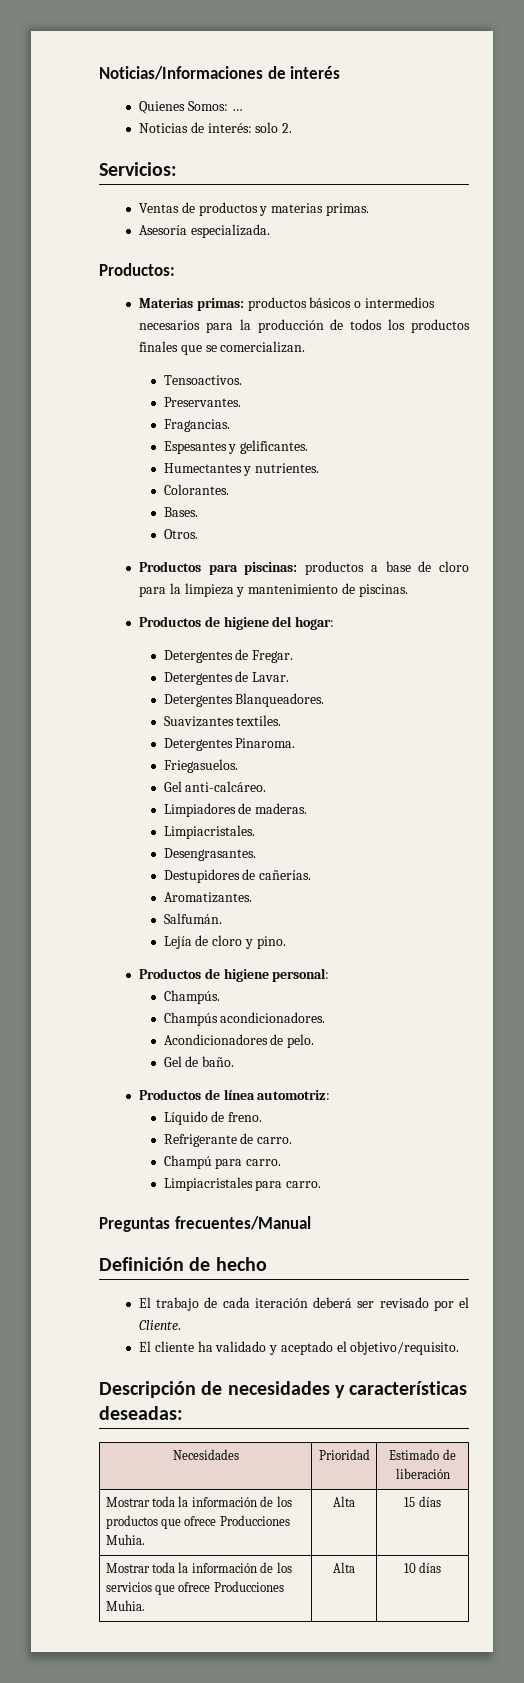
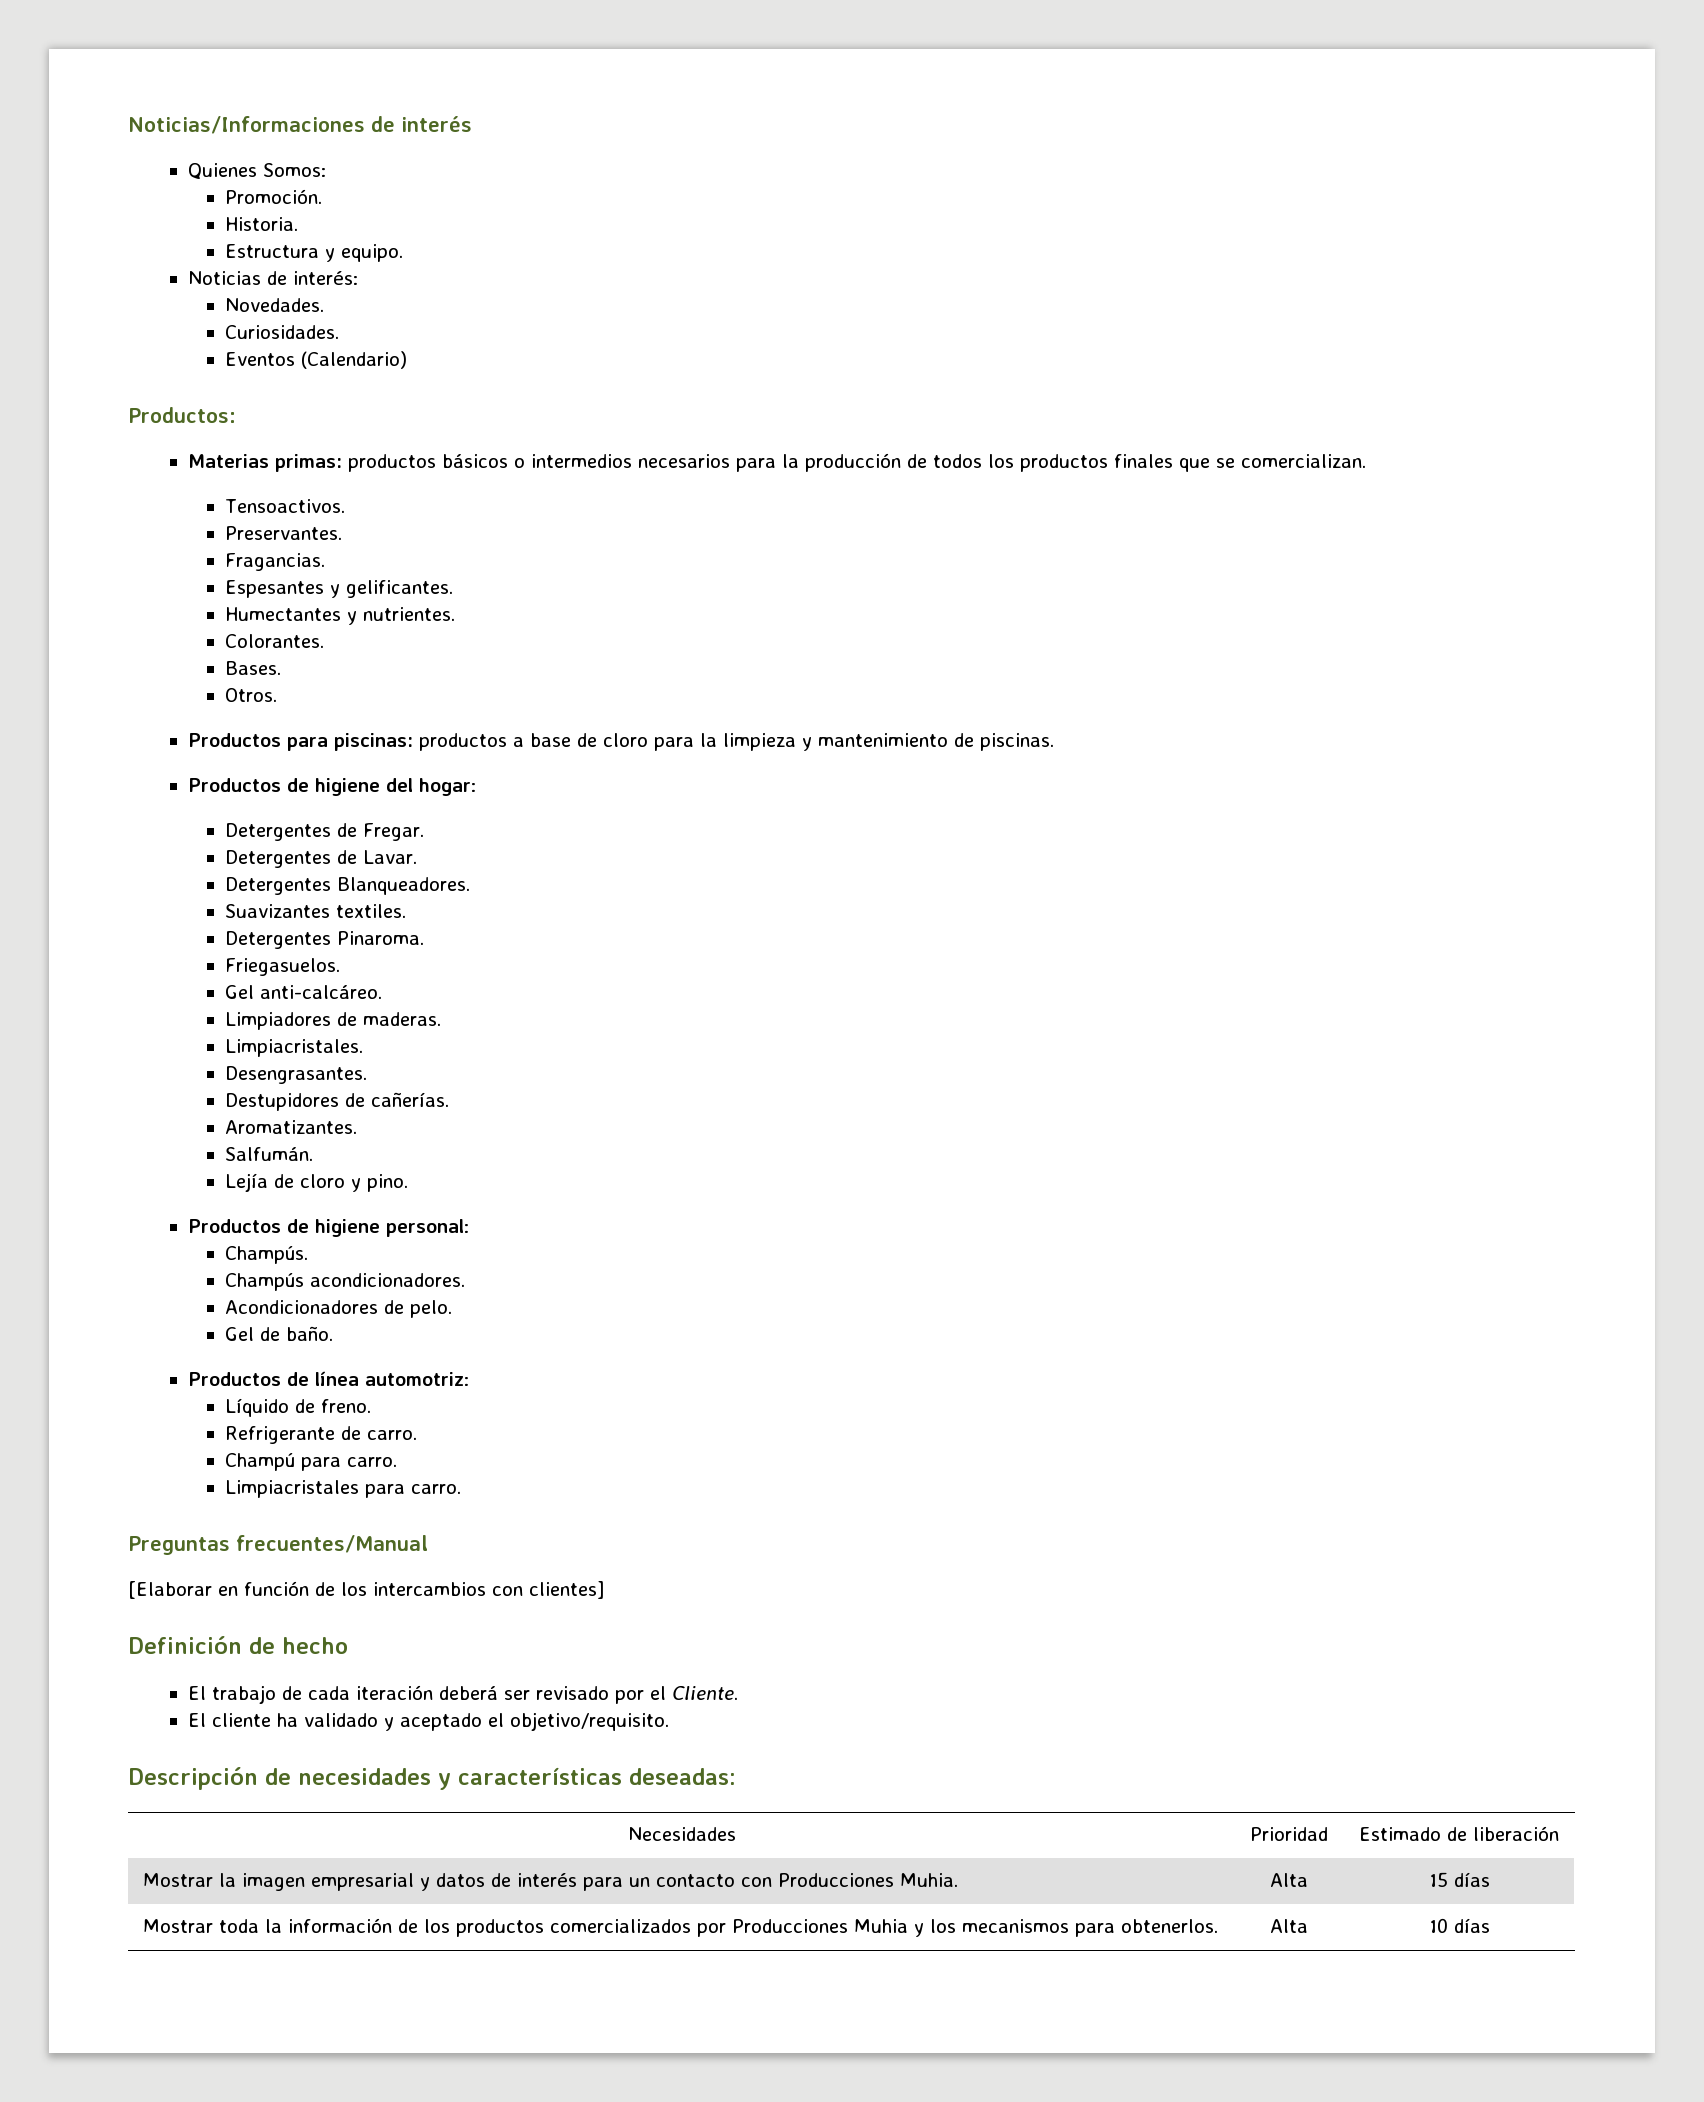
[231,109,243,111] [139,122,293,133] [99,162,177,176] [139,202,369,216] [139,224,270,238] … // Noticias de interés: solo 2. // Servicios: // Ventas de productos y materias primas. // Asesoría especializada. -> [225,189,323,204] [225,217,299,231] [225,244,404,262] [187,271,358,285] [225,298,325,312] [225,325,340,339] [225,351,408,369] // Promoción. // Historia. // Estructura y equipo. // Noticias de interés: // Novedades. // Curiosidades. // Eventos (Calendario)
(311, 1223) none -> [128,1581,605,1599] // [Elaborar en función de los intercambios con clientes]
[152,1496,292,1507] [105,1515,217,1529] toda la información de los productos que ofrece -> [218,1873,772,1891] la imagen empresarial y datos de interés para un contacto con
[105,1581,284,1595] [105,1600,145,1611] servicios que ofrece Producciones Muhia. -> [455,1919,1218,1937] productos comercializados por Producciones Muhia y los mecanismos para obtenerlos.

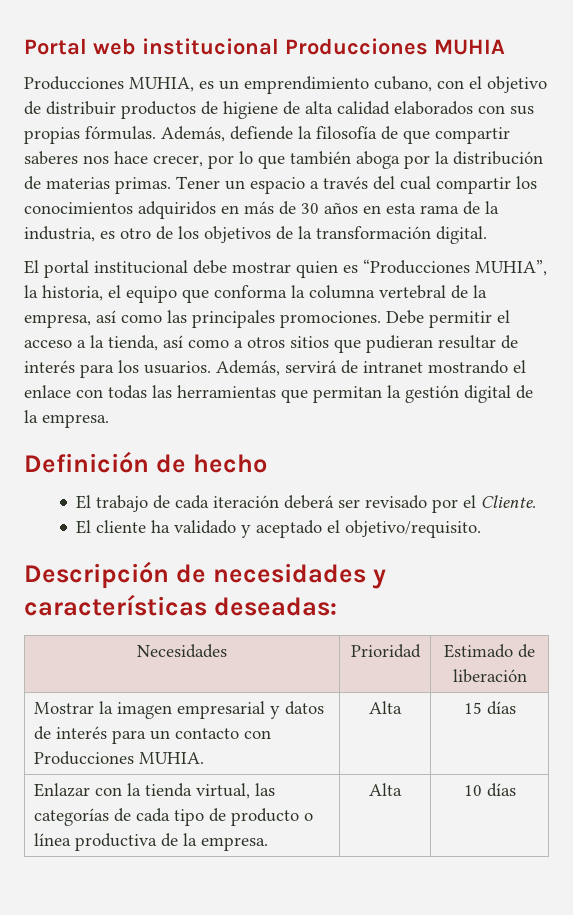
[128,116,472,134] [187,163,326,179] [225,189,323,204] [225,217,299,231] [225,244,404,262] [187,271,358,285] [225,298,325,312] [225,325,340,339] [225,351,408,369] [128,407,236,423] [187,453,1366,472] [225,499,346,513] [225,526,343,540] [225,553,326,571] [225,580,454,598] [225,607,456,625] [225,634,325,648] [225,661,282,675] [225,688,278,702] [187,733,1054,751] [187,778,476,796] [225,823,425,841] [225,850,418,868] [225,877,471,895] [225,904,407,918] [225,931,425,949] [225,958,341,976] [225,985,383,999] [225,1012,442,1030] [225,1039,364,1057] [225,1066,368,1084] [225,1092,450,1111] [225,1120,358,1134] [225,1147,314,1161] [225,1173,409,1192] [187,1219,469,1237] [225,1246,309,1264] [225,1273,466,1291] [225,1300,453,1318] [225,1326,334,1341] [187,1371,469,1386] [225,1398,372,1417] [225,1426,418,1444] [225,1453,398,1471] [225,1480,462,1498] [128,1535,428,1555] [128,1581,605,1599] Noticias/Informaciones de interés // Quienes Somos: // Promoción. // Historia. // Estructura y equipo. // Noticias de interés: // Novedades. // Curiosidades. // Eventos (Calendario) // Productos: // Materias primas: productos básicos o intermedios necesarios para la producción de todos los productos finales que se comercializan. // Tensoactivos. // Preservantes. // Fragancias. // Espesantes y gelificantes. // Humectantes y nutrientes. // Colorantes. // Bases. // Otros. // Productos para piscinas: productos a base de cloro para la limpieza y mantenimiento de piscinas. // Productos de higiene del hogar: // Detergentes de Fregar. // Detergentes de Lavar. // Detergentes Blanqueadores. // Suavizantes textiles. // Detergentes Pinaroma. // Friegasuelos. // Gel anti-calcáreo. // Limpiadores de maderas. // Limpiacristales. // Desengrasantes. // Destupidores de cañerías. // Aromatizantes. // Salfumán. // Lejía de cloro y pino. // Productos de higiene personal: // Champús. // Champús acondicionadores. // Acondicionadores de pelo. // Gel de baño. // Productos de línea automotriz: // Líquido de freno. // Refrigerante de carro. // Champú para carro. // Limpiacristales para carro. // Preguntas frecuentes/Manual // [Elaborar en función de los intercambios con clientes] -> [24,38,505,55] [24,76,547,94] [24,101,534,119] [24,126,510,144] [24,151,543,169] [24,176,537,194] [24,201,499,219] [24,226,487,244] [24,259,547,278] [24,285,487,303] [24,310,510,328] [24,335,518,353] [24,360,526,378] [24,385,533,403] [24,410,109,428] Portal web institucional Producciones MUHIA // Producciones MUHIA, es un emprendimiento cubano, con el objetivo de distribuir productos de higiene de alta calidad elaborados con sus propias fórmulas. Además, defiende la filosofía de que compartir saberes nos hace crecer, por lo que también aboga por la distribución de materias primas. Tener un espacio a través del cual compartir los conocimientos adquiridos en más de 30 años en esta rama de la industria, es otro de los objetivos de la transformación digital. // El portal institucional debe mostrar quien es “Producciones MUHIA”, la historia, el equipo que conforma la columna vertebral de la empresa, así como las principales promociones. Debe permitir el acceso a la tienda, así como a otros sitios que pudieran resultar de interés para los usuarios. Además, servirá de intranet mostrando el enlace con todas las herramientas que permitan la gestión digital de la empresa.
[899,1873,958,1887] Muhia. -> [139,752,205,764] MUHIA.
[142,1918,1218,1937] Mostrar toda la información de los productos comercializados por Producciones Muhia y los mecanismos para obtenerlos. -> [34,783,276,799] [34,808,314,826] [34,833,269,851] Enlazar con la tienda virtual, las categorías de cada tipo de producto o línea productiva de la empresa.

